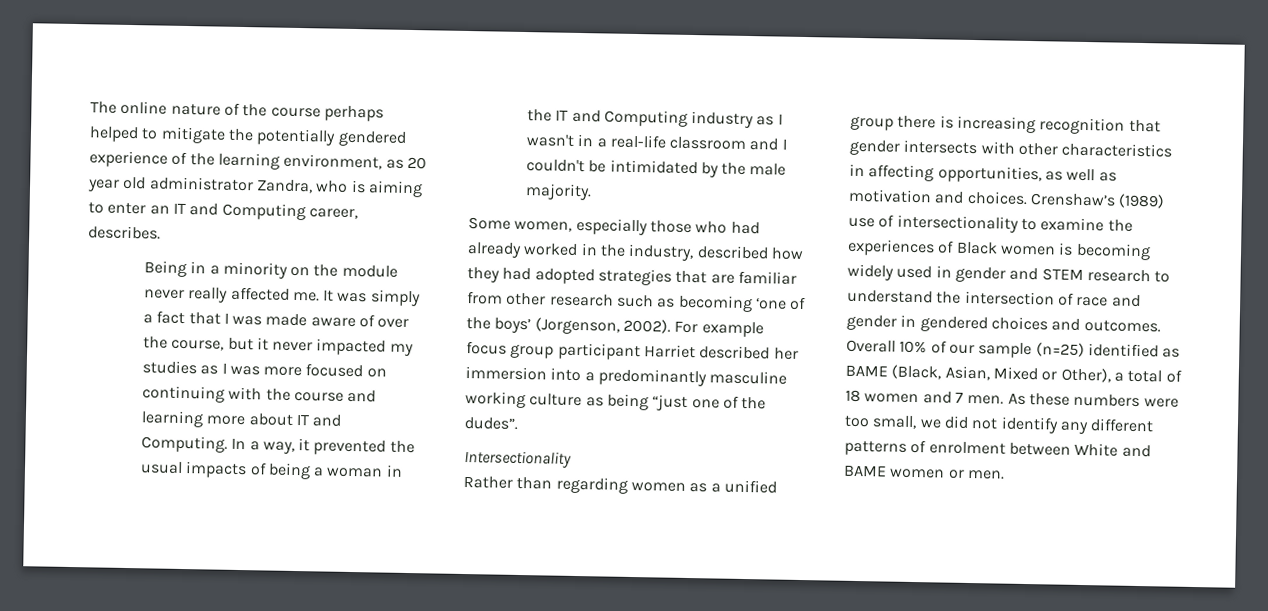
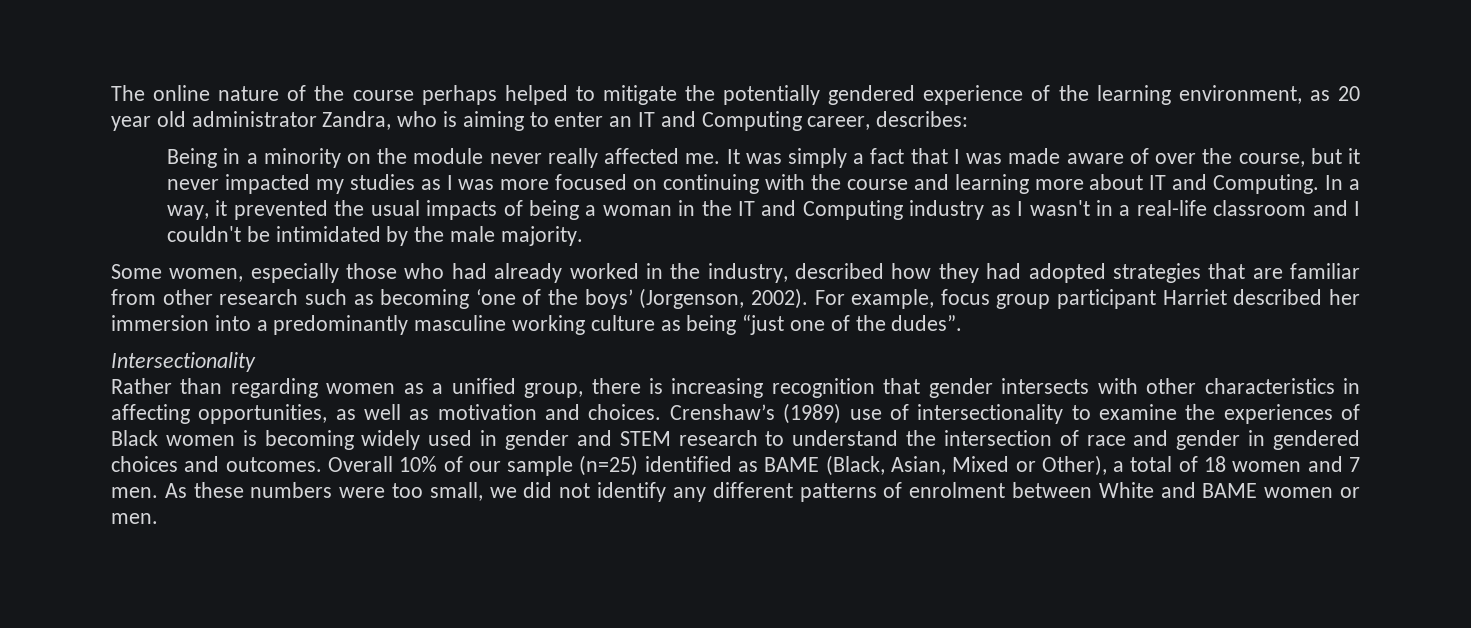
[88,225,161,240] describes. -> [876,111,969,127] describes:
[701,321,764,338] example -> [851,289,935,309] example,
[850,115,894,131] group -> [524,383,584,398] group,

